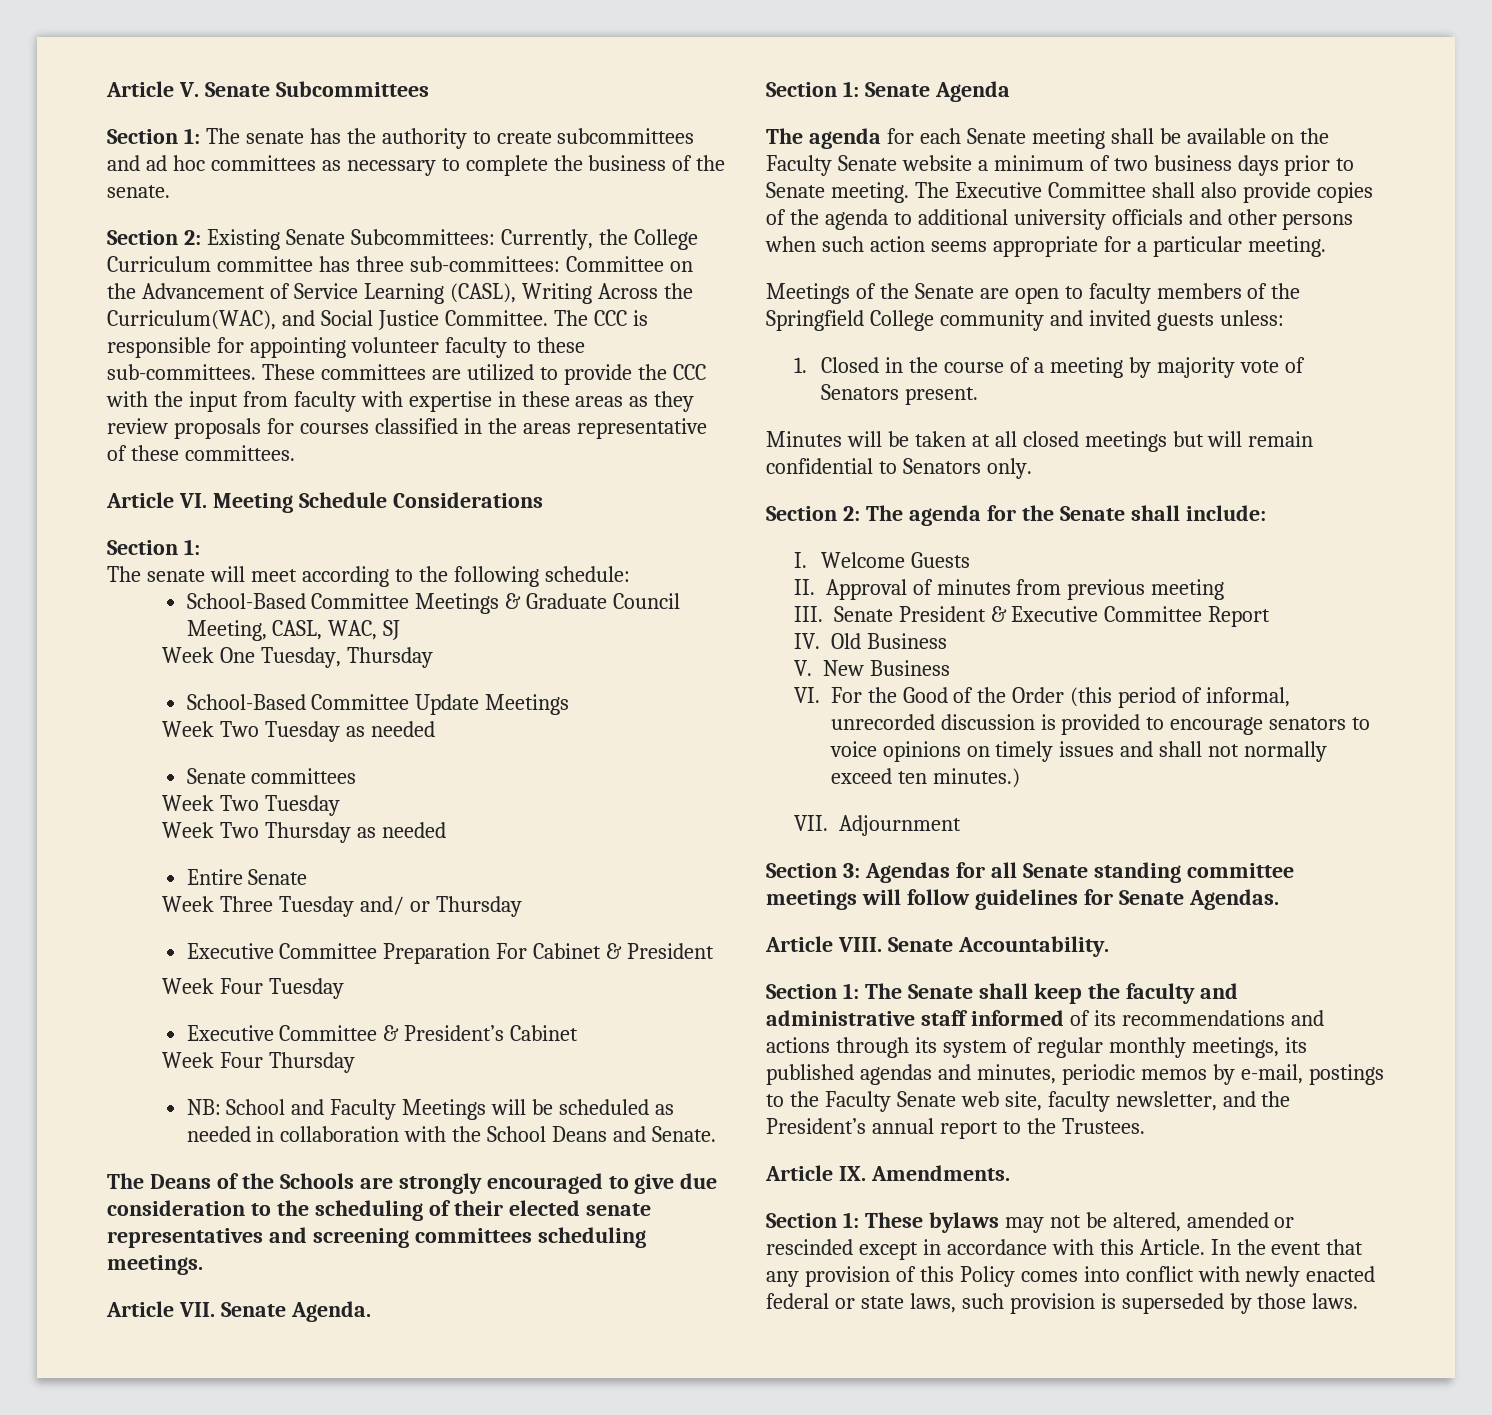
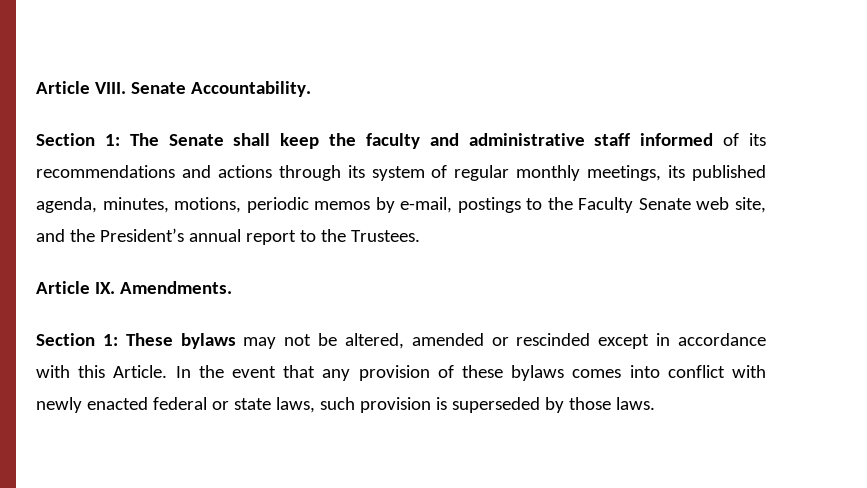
[106,81,429,97] [107,128,695,149] [107,155,726,176] [107,185,170,198] [107,229,698,250] [107,256,693,272] [107,283,693,304] [107,310,648,330] [107,337,585,358] [107,364,706,385] [106,391,695,412] [107,418,707,439] [107,445,295,461] [106,492,543,513] [107,539,200,555] [107,566,630,587] [186,593,681,614] [186,620,401,641] [162,647,434,668] [186,694,570,715] [162,721,436,742] [186,768,357,784] [162,795,341,816] [162,822,447,843] [186,869,308,885] [162,896,523,917] [186,943,715,964] [162,978,345,999] [186,1025,579,1041] [162,1052,356,1073] [186,1099,675,1120] [186,1126,717,1142] [107,1173,718,1194] [107,1200,651,1221] [107,1227,646,1248] [107,1255,203,1275] [106,1301,371,1322] [766,81,1010,102] [766,128,1330,149] [766,155,1355,176] [766,182,1373,203] [766,209,1354,230] [765,236,1326,257] [766,283,1301,304] [766,310,1284,331] [793,357,1305,378] [821,384,979,405] [766,431,1314,452] [766,458,1032,479] [766,505,1266,526] [793,552,971,568] [793,579,1225,600] [793,606,1271,627] [793,633,947,649] [793,660,950,676] [793,687,1291,708] [830,714,1371,735] [829,741,1328,762] [830,768,1020,788] [793,815,961,836] [766,862,1294,883] [766,889,1279,910] [765,936,833,952] Article V. Senate Subcommittees // Section 1: The senate has the authority to create subcommittees and ad hoc committees as necessary to complete the business of the senate. // Section 2: Existing Senate Subcommittees: Currently, the College Curriculum committee has three sub-committees: Committee on the Advancement of Service Learning (CASL), Writing Across the Curriculum(WAC), and Social Justice Committee. The CCC is responsible for appointing volunteer faculty to these sub-committees. These committees are utilized to provide the CCC with the input from faculty with expertise in these areas as they review proposals for courses classified in the areas representative of these committees. // Article VI. Meeting Schedule Considerations // Section 1: // The senate will meet according to the following schedule: // School-Based Committee Meetings & Graduate Council Meeting, CASL, WAC, SJ // Week One Tuesday, Thursday // School-Based Committee Update Meetings // Week Two Tuesday as needed // Senate committees // Week Two Tuesday // Week Two Thursday as needed // Entire Senate // Week Three Tuesday and/ or Thursday // Executive Committee Preparation For Cabinet & President // Week Four Tuesday // Executive Committee & President’s Cabinet // Week Four Thursday // NB: School and Faculty Meetings will be scheduled as needed in collaboration with the School Deans and Senate. // The Deans of the Schools are strongly encouraged to give due consideration to the scheduling of their elected senate representatives and screening committees scheduling meetings. // Article VII. Senate Agenda. // Section 1: Senate Agenda // The agenda for each Senate meeting shall be available on the Faculty Senate website a minimum of two business days prior to Senate meeting. The Executive Committee shall also provide copies of the agenda to additional university officials and other persons when such action seems appropriate for a particular meeting. // Meetings of the Senate are open to faculty members of the Springfield College community and invited guests unless: // 1. Closed in the course of a meeting by majority vote of Senators present. // Minutes will be taken at all closed meetings but will remain confidential to Senators only. // Section 2: The agenda for the Senate shall include: // I. Welcome Guests // II. Approval of minutes from previous meeting // III. Senate President & Executive Committee Report // IV. Old Business // V. New Business // VI. For the Good of the Order (this period of informal, unrecorded discussion is provided to encourage senators to voice opinions on timely issues and shall not normally exceed ten minutes.) // VII. Adjournment // Section 3: Agendas for all Senate standing committee meetings will follow guidelines for Senate Agendas. // Article -> [36,81,90,94] Article
[859,1064,1056,1085] agendas and minutes, -> [36,197,242,213] agenda, minutes, motions,
[1047,1091,1217,1112] faculty newsletter, -> (767, 205) none
[919,1266,1015,1287] this Policy -> [461,365,565,381] these bylaws

